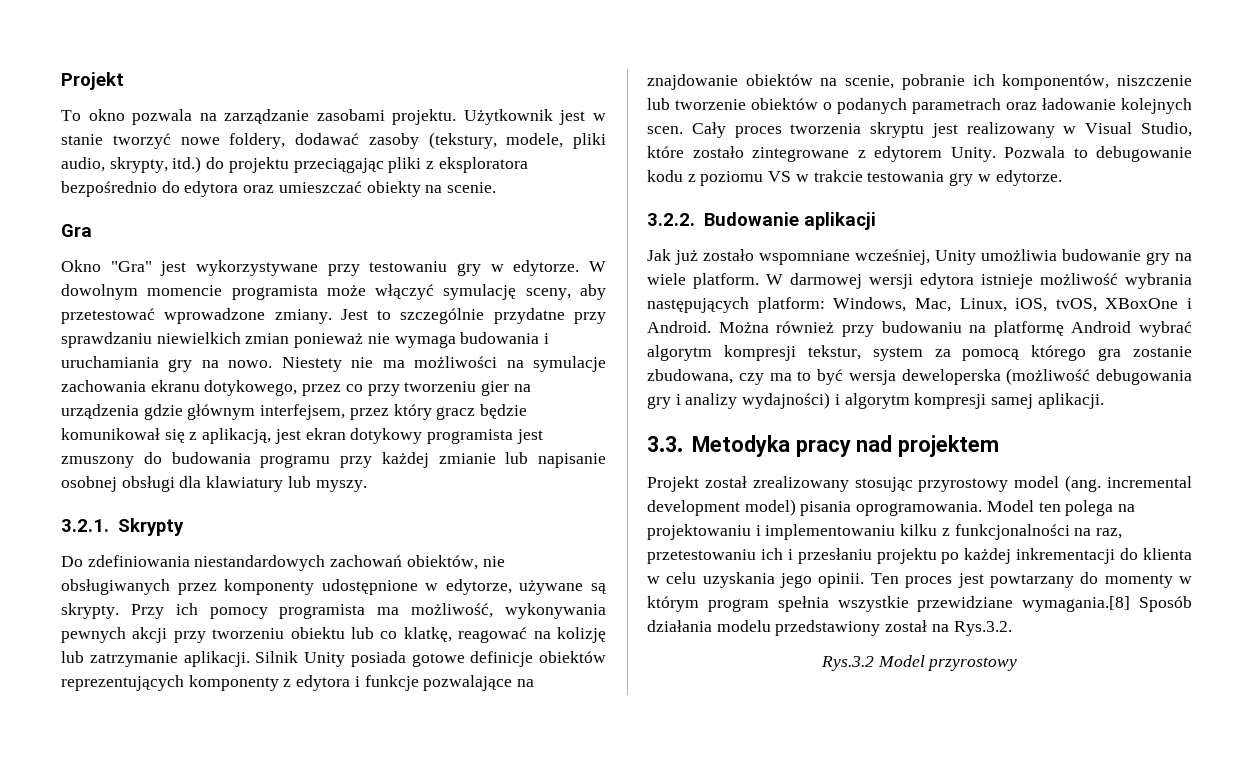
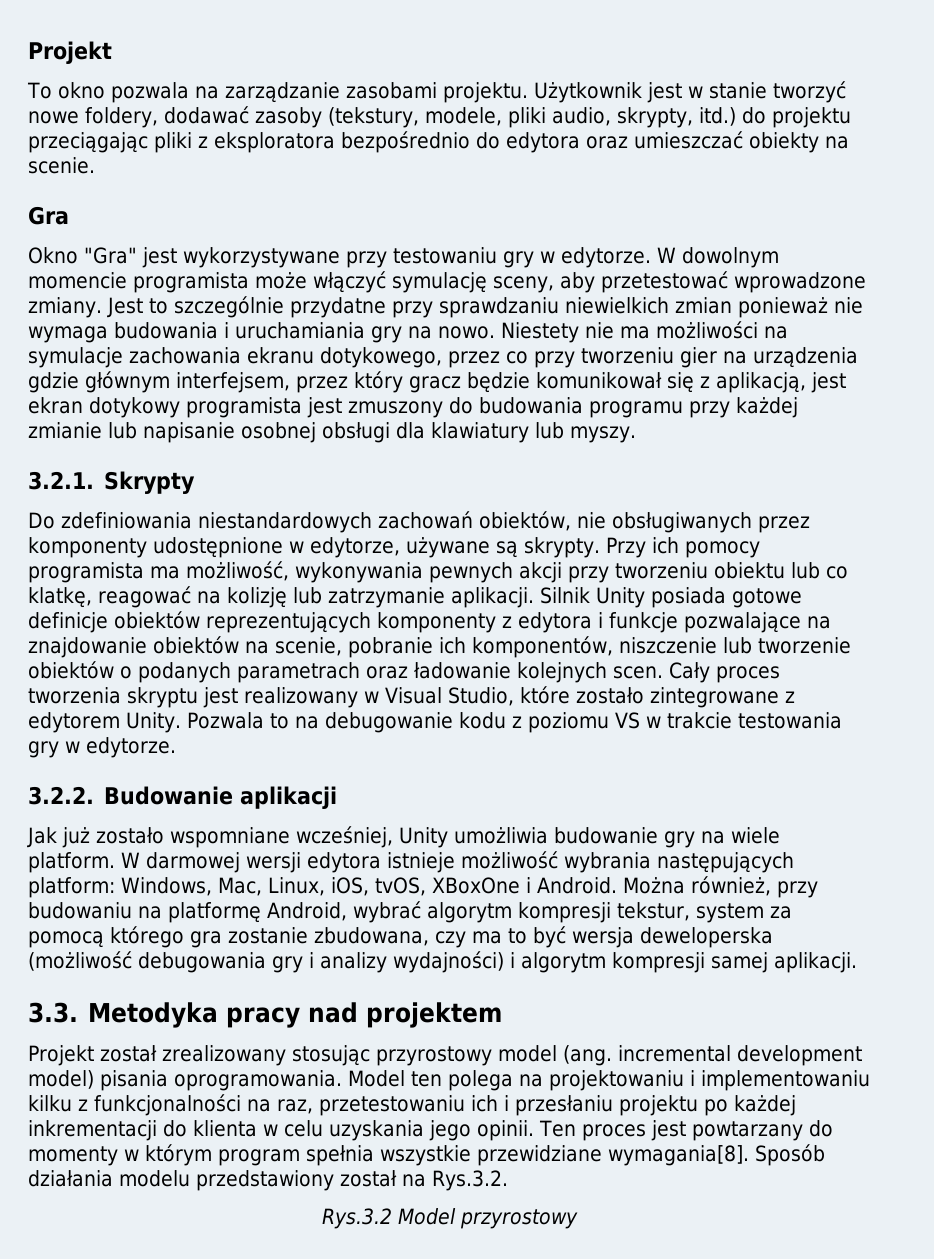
(1088, 153) none -> [294,716,319,729] na
[776,321,835,333] również -> [690,876,771,896] również,
[1071,321,1132,333] Android -> [267,902,347,921] Android,
[1022,596,1131,612] wymagania.[8] -> [608,1145,749,1166] wymagania[8].

